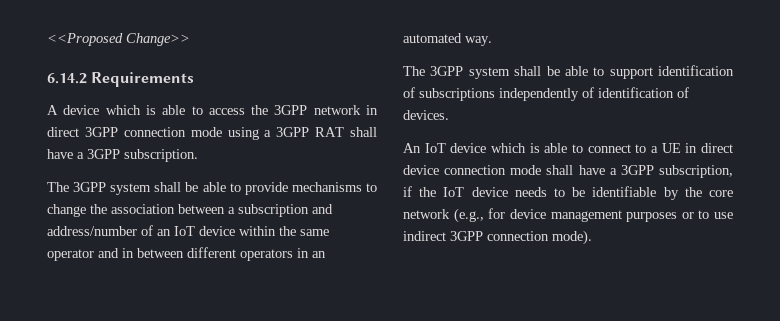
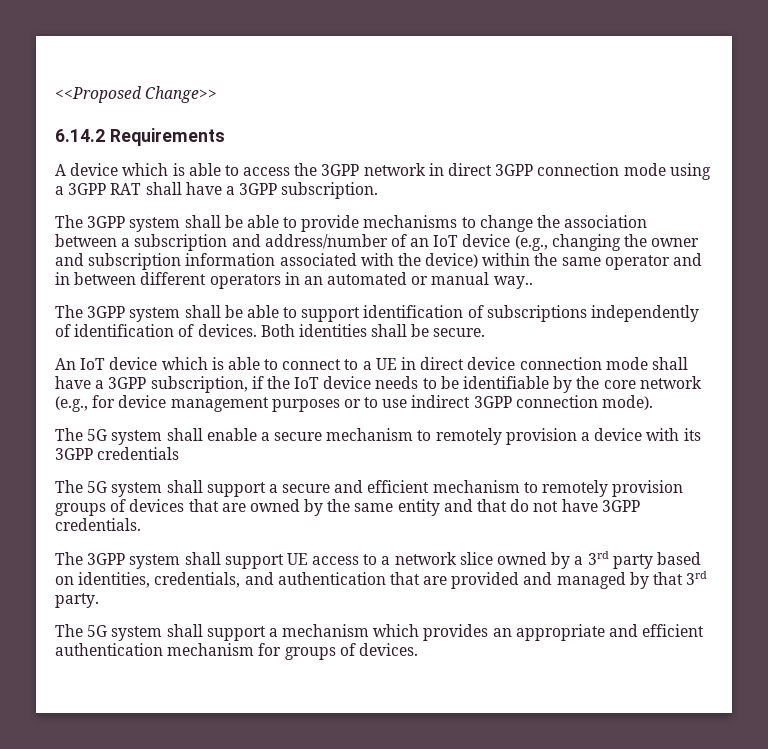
(235, 231) none -> [514,234,700,251] [55,253,479,270] (e.g., changing the owner and subscription information associated with the device)
[465,36,492,46] way. -> [411,272,533,289] or manual way..
(449, 115) none -> [260,324,486,337] Both identities shall be secure.
(592, 237) none -> [55,428,701,445] [55,447,180,460] [55,480,684,497] [55,499,640,516] [55,518,141,531] [55,551,701,569] [55,571,708,589] [55,593,99,608] [55,624,705,641] [55,643,418,660] // The 5G system shall enable a secure mechanism to remotely provision a device with its 3GPP credentials // The 5G system shall support a secure and efficient mechanism to remotely provision groups of devices that are owned by the same entity and that do not have 3GPP credentials. // The 3GPP system shall support UE access to a network slice owned by a 3rd party based on identities, credentials, and authentication that are provided and managed by that 3rd party. // The 5G system shall support a mechanism which provides an appropriate and efficient authentication mechanism for groups of devices.

